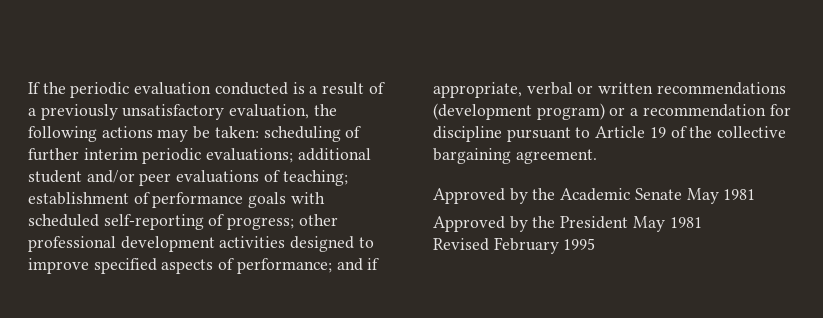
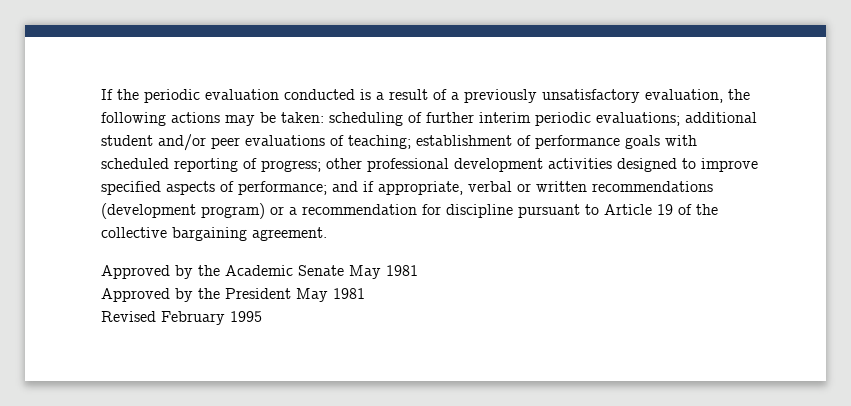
[103,214,204,230] self-reporting -> [174,158,238,172] reporting

